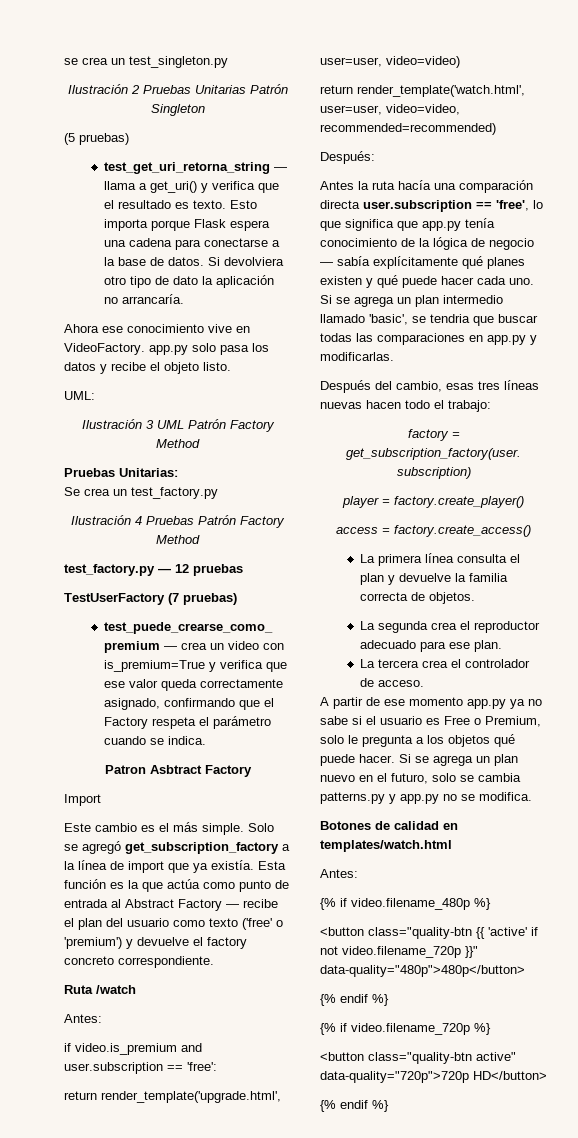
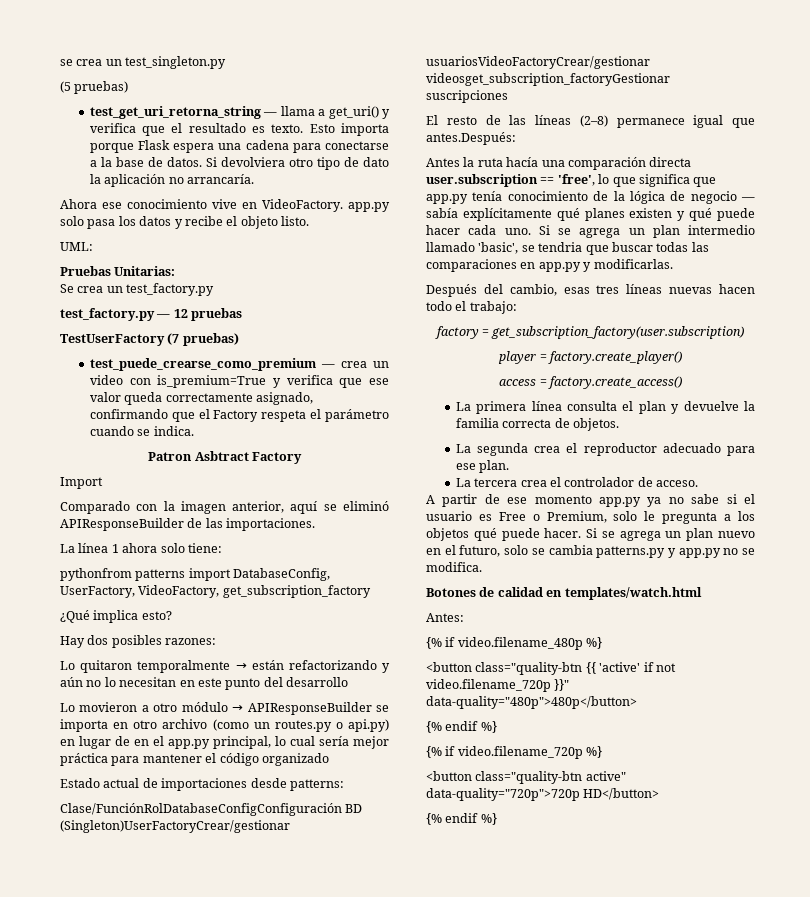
[67,84,288,94] [150,104,205,116] // Ilustración 2 Pruebas Unitarias Patrón Singleton -> (227, 62) none
[81,419,275,432] [156,439,200,448] // Ilustración 3 UML Patrón Factory Method -> (93, 246) none
[71,515,285,528] [156,535,200,544] // Ilustración 4 Pruebas Patrón Factory Method -> (215, 289) none
[64,822,274,835] [64,841,290,854] [64,860,286,873] [64,879,289,892] [64,899,278,911] [64,918,283,930] [64,937,247,949] [64,956,214,968] [64,985,136,994] [64,1014,102,1023] [64,1043,202,1055] [64,1062,217,1074] [64,1091,281,1103] [320,56,460,68] [320,85,525,97] [320,104,460,115] [320,123,496,135] [320,151,375,164] Este cambio es el más simple. Solo se agregó get_subscription_factory a la línea de import que ya existía. Esta función es la que actúa como punto de entrada al Abstract Factory — recibe el plan del usuario como texto ('free' o 'premium') y devuelve el factory concreto correspondiente. // Ruta /watch // Antes: // if video.is_premium and user.subscription == 'free': // return render_template('upgrade.html', user=user, video=video) // return render_template('watch.html', user=user, video=video, recommended=recommended) // Después: -> [60,501,389,514] [60,518,316,531] [60,543,222,553] [60,568,331,581] [60,585,371,598] [60,610,172,623] [60,635,217,648] [60,660,390,673] [60,677,348,690] [60,702,389,715] [60,719,389,732] [60,736,389,749] [60,753,329,766] [60,778,344,791] [60,803,363,816] [60,820,290,833] [426,56,650,69] [426,73,670,86] [426,90,508,103] [426,115,755,128] [426,132,516,145] Comparado con la imagen anterior, aquí se eliminó APIResponseBuilder de las importaciones. // La línea 1 ahora solo tiene: // pythonfrom patterns import DatabaseConfig, UserFactory, VideoFactory, get_subscription_factory // ¿Qué implica esto? // Hay dos posibles razones: // Lo quitaron temporalmente → están refactorizando y aún no lo necesitan en este punto del desarrollo // Lo movieron a otro módulo → APIResponseBuilder se importa en otro archivo (como un routes.py o api.py) en lugar de en el app.py principal, lo cual sería mejor práctica para mantener el código organizado // Estado actual de importaciones desde patterns: // Clase/FunciónRolDatabaseConfigConfiguración BD (Singleton)UserFactoryCrear/gestionar usuariosVideoFactoryCrear/gestionar videosget_subscription_factoryGestionar suscripciones // El resto de las líneas (2–8) permanece igual que antes.Después:

